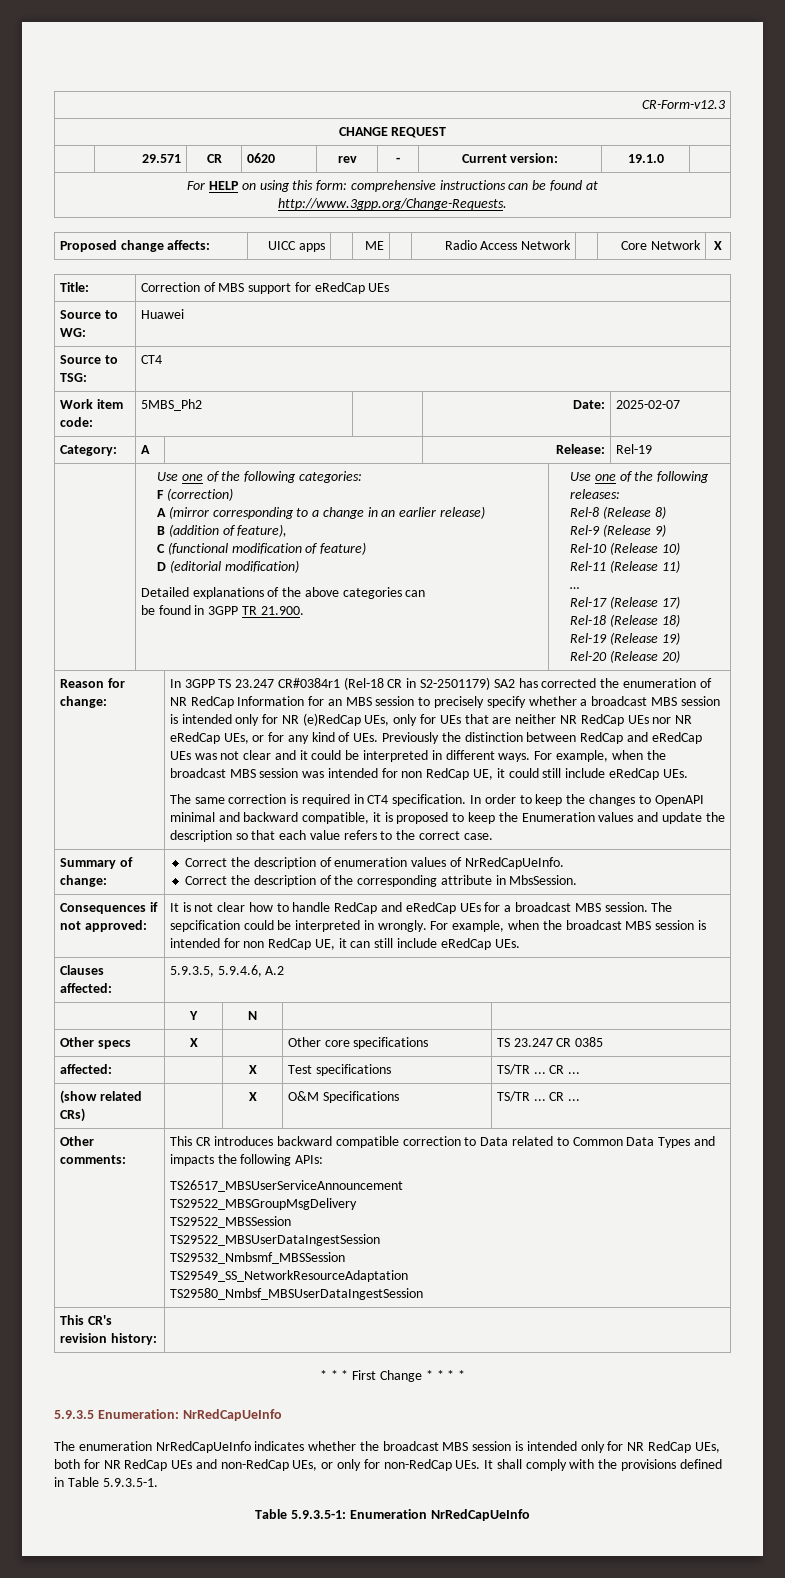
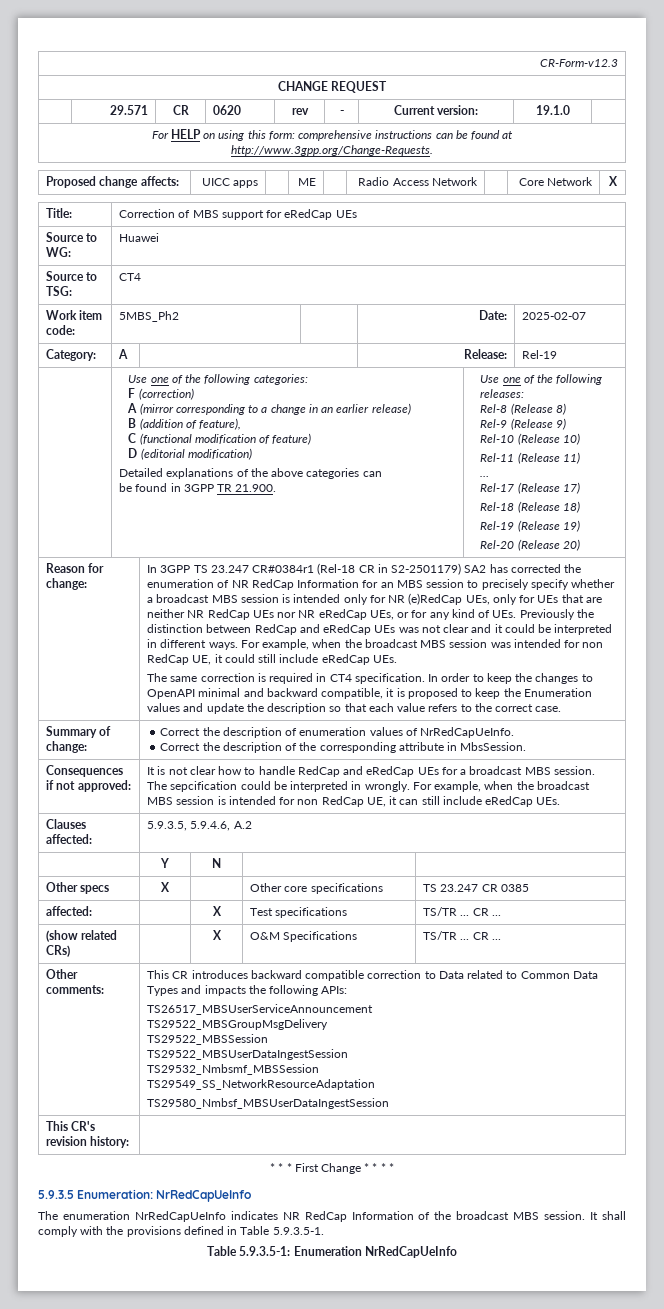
[308,1441,720,1453] [54,1459,481,1471] whether the broadcast MBS session is intended only for NR RedCap UEs, both for NR RedCap UEs and non-RedCap UEs, or only for non-RedCap UEs. -> [282,1211,586,1222] NR RedCap Information of the broadcast MBS session.

